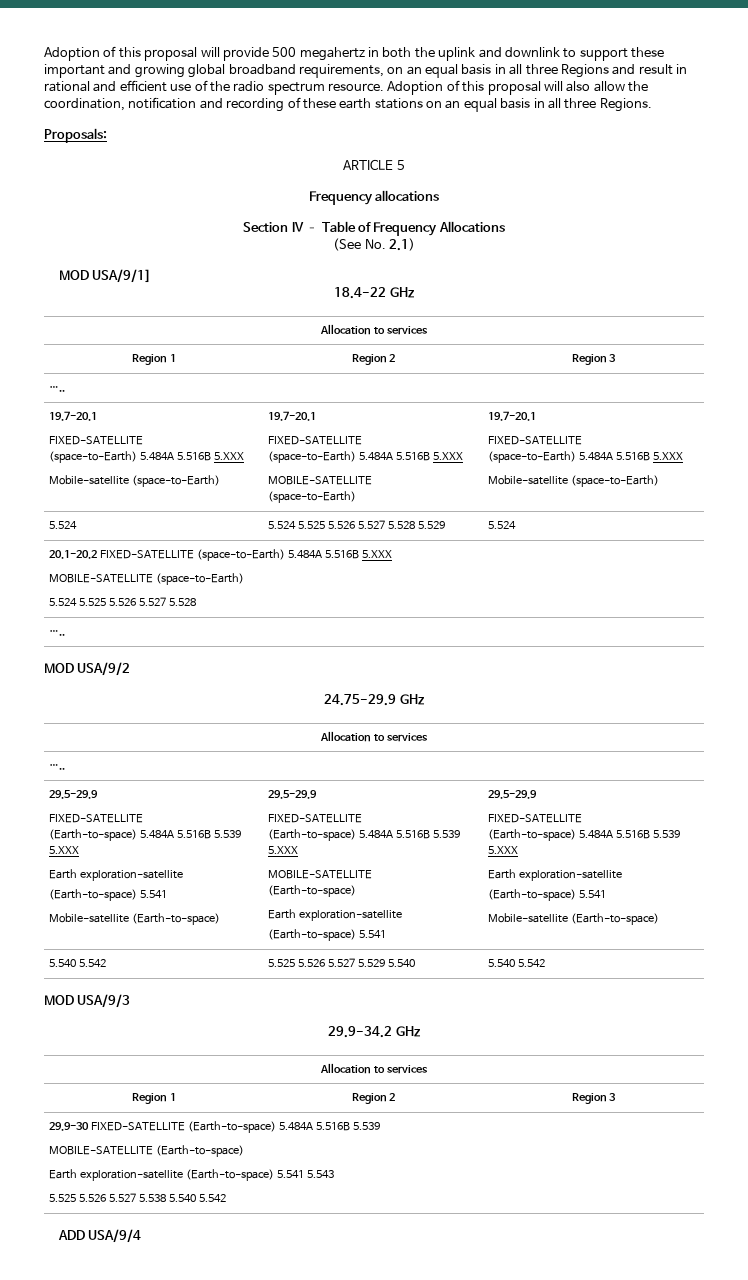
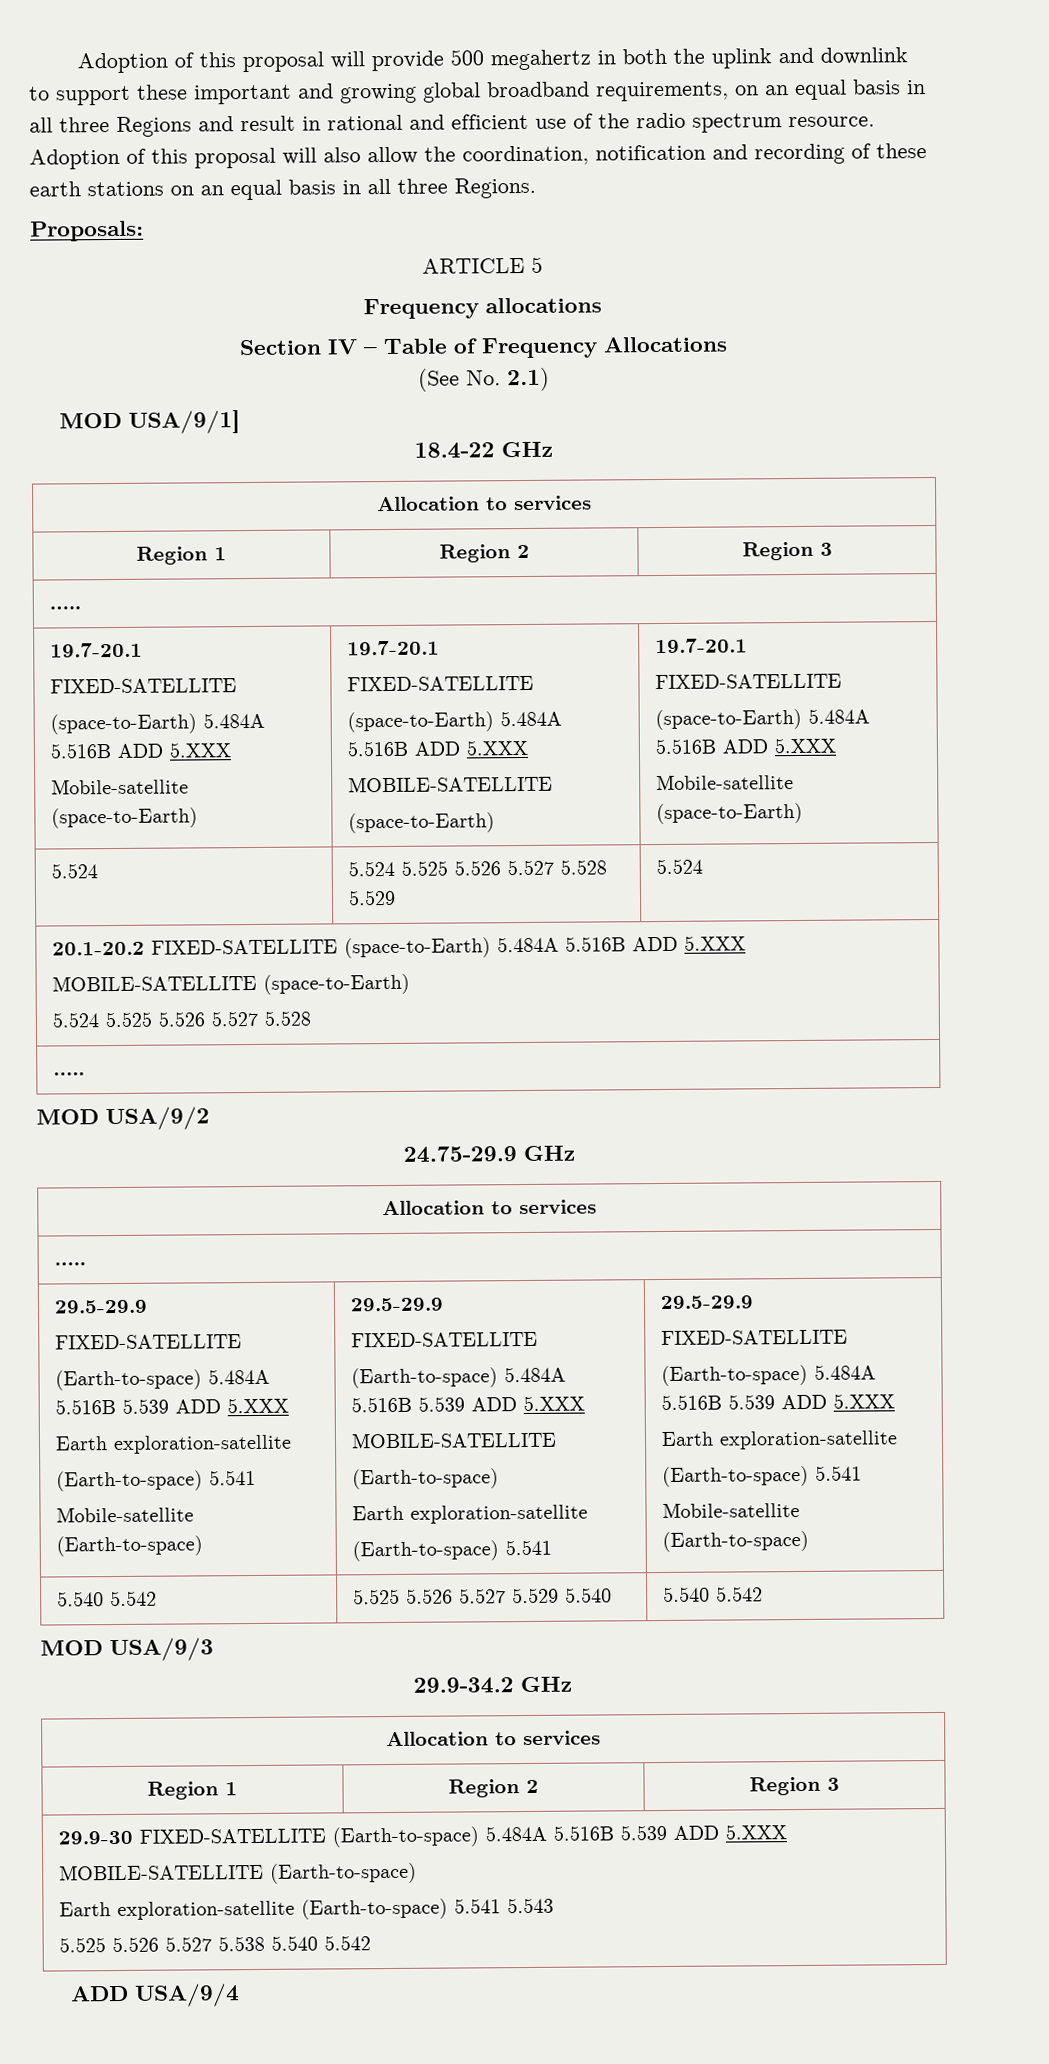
(211, 456) none -> [117,743,164,758] ADD
(430, 456) none -> [414,741,461,756] ADD
(650, 456) none -> [722,739,769,754] ADD
(359, 554) none -> [632,936,679,952] ADD
(241, 834) none -> [175,1399,222,1414] ADD
(460, 834) none -> [471,1397,518,1412] ADD
(680, 834) none -> [781,1394,828,1410] ADD
(380, 1126) none -> [673,1824,788,1840] ADD 5.XXX

